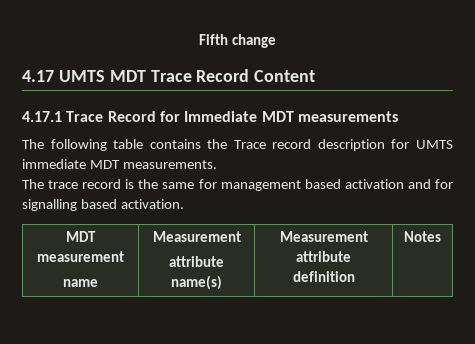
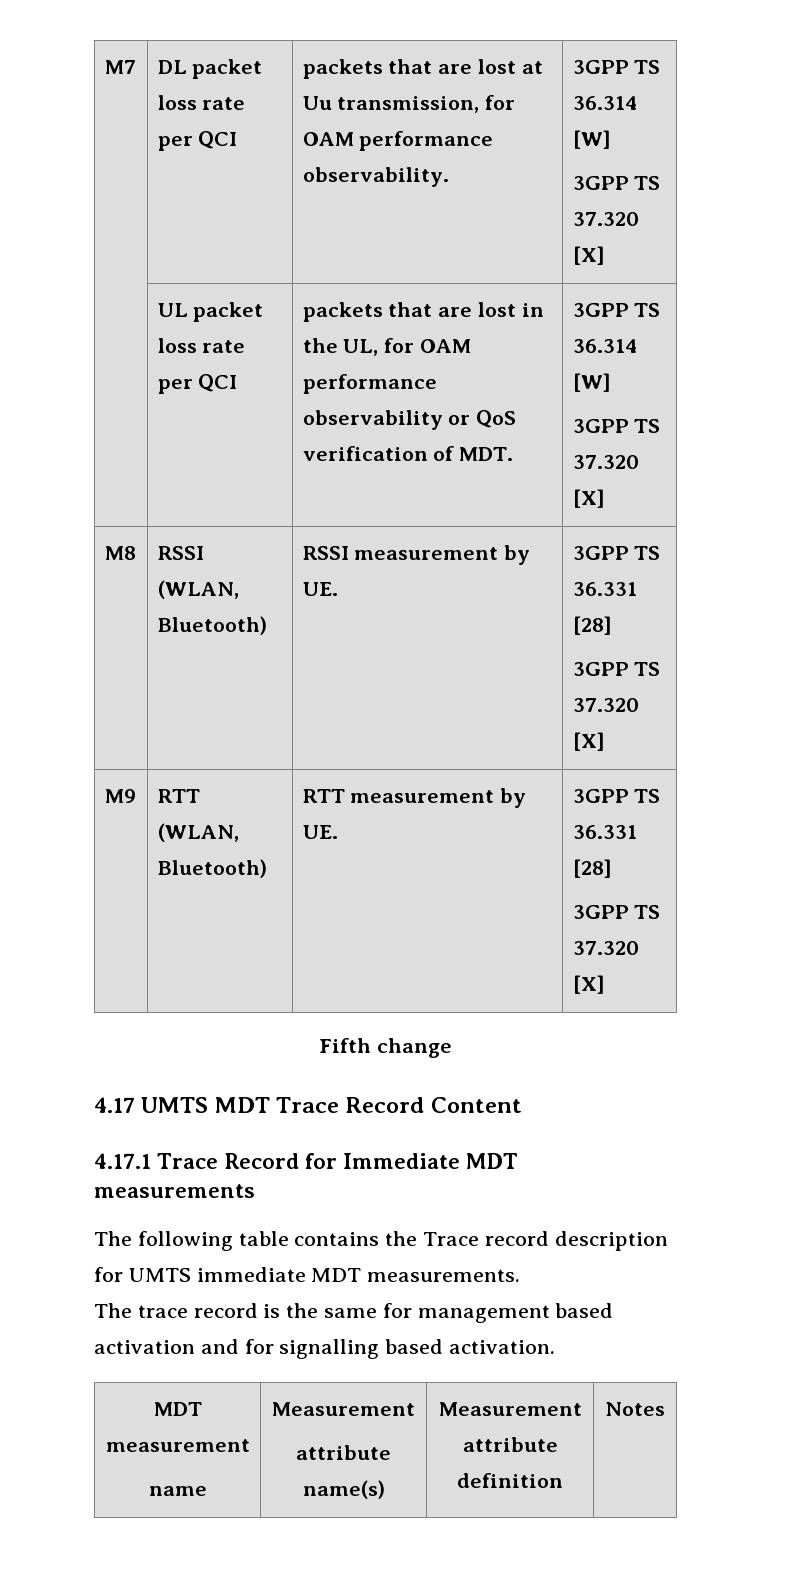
(199, 39) none -> [104,60,136,74] [157,59,263,79] [157,95,246,110] [157,131,238,151] [302,59,543,79] [302,95,516,113] [302,131,494,151] [302,167,449,187] [572,60,661,74] [572,96,637,110] [572,130,611,149] [572,176,661,190] [572,212,639,226] [572,246,605,265] [157,302,264,322] [157,338,246,353] [157,374,238,394] [302,302,544,322] [302,338,471,356] [302,374,437,394] [302,410,517,430] [302,446,514,461] [572,303,661,317] [572,339,637,353] [572,373,611,392] [572,419,661,433] [572,455,639,469] [572,489,605,508] [104,546,136,560] [157,546,204,560] [157,580,239,599] [157,616,267,635] [302,545,531,565] [302,582,338,596] [572,546,661,560] [572,582,637,596] [572,616,612,635] [572,662,661,676] [572,698,639,712] [572,732,605,751] [104,789,136,803] [157,789,200,803] [157,823,239,842] [157,859,267,878] [302,788,527,808] [302,825,338,839] [572,789,661,803] [572,825,637,839] [572,859,612,878] [572,905,661,919] [572,941,639,955] [572,975,605,994] M7 | DL packet loss rate per QCI | packets that are lost at Uu transmission, for OAM performance observability. | 3GPP TS 36.314 [W] // 3GPP TS 37.320 [X] // | UL packet loss rate per QCI | packets that are lost in the UL, for OAM performance observability or QoS verification of MDT. | 3GPP TS 36.314 [W] // 3GPP TS 37.320 [X] // M8 | RSSI (WLAN, Bluetooth) | RSSI measurement by UE. | 3GPP TS 36.331 [28] // 3GPP TS 37.320 [X] // M9 | RTT (WLAN, Bluetooth) | RTT measurement by UE. | 3GPP TS 36.331 [28] // 3GPP TS 37.320 [X] //

